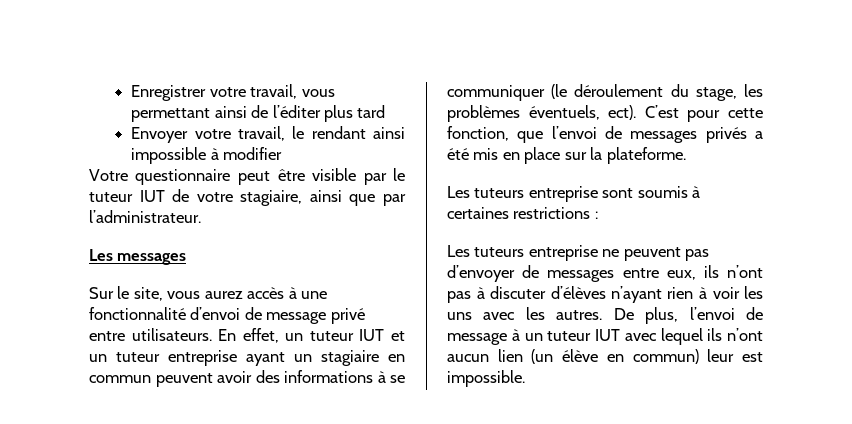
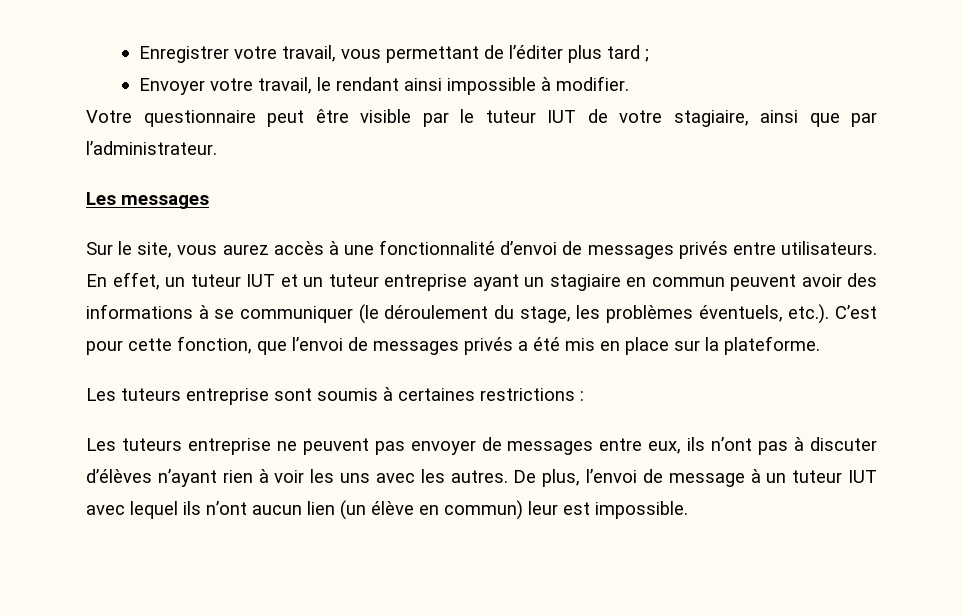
[214,106,247,118] ainsi -> (480, 54) none
(386, 111) none -> [645,49,650,62] ;
[223,147,283,160] modifier -> [556,76,630,91] modifier.
[266,308,365,324] message privé -> [587,241,728,259] messages privés
[608,105,637,120] ect). -> [788,304,830,324] etc.).
[447,265,515,282] d’envoyer -> [410,440,476,455] envoyer

